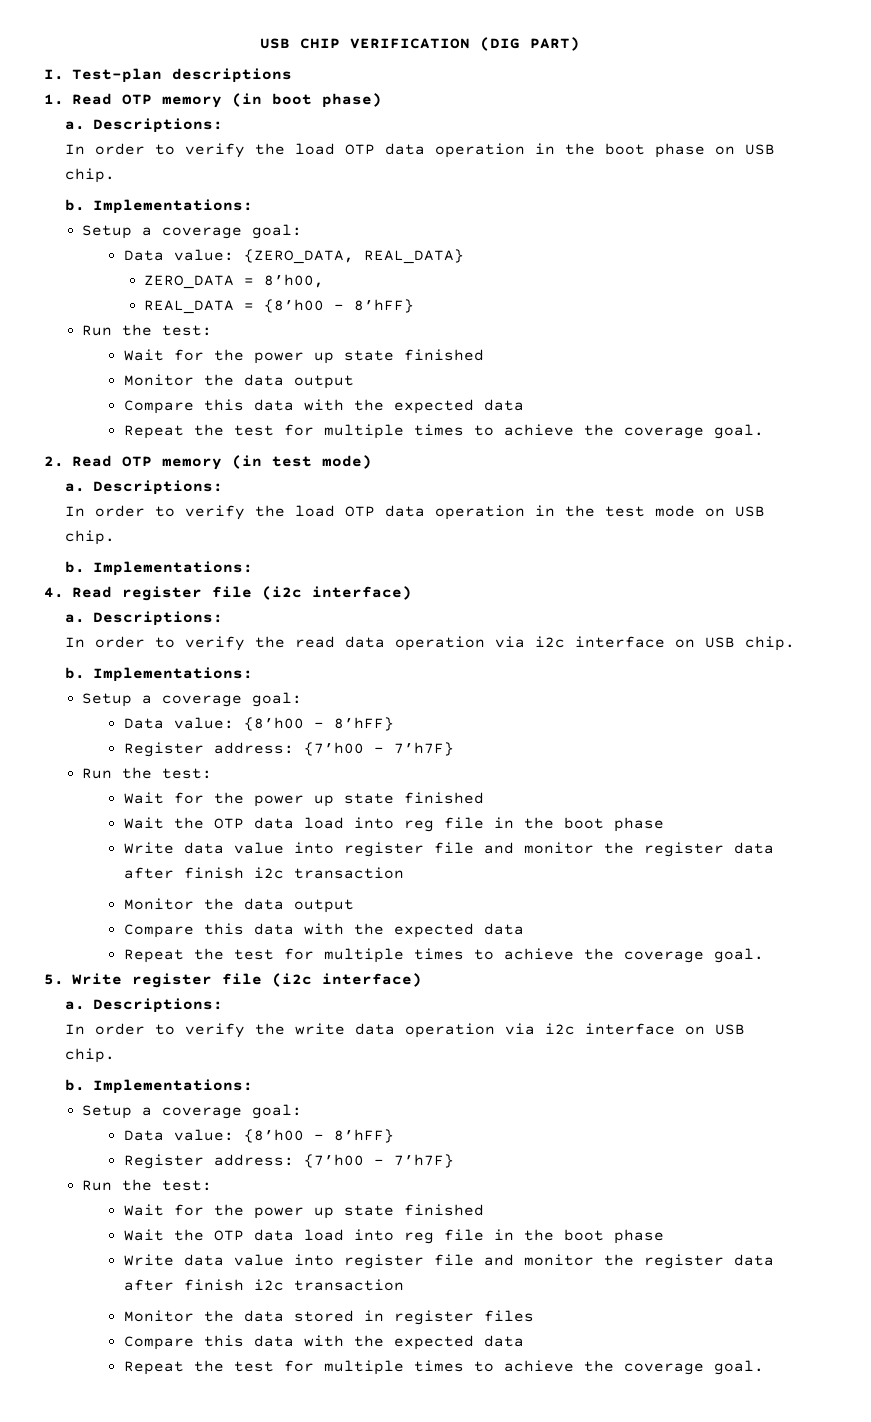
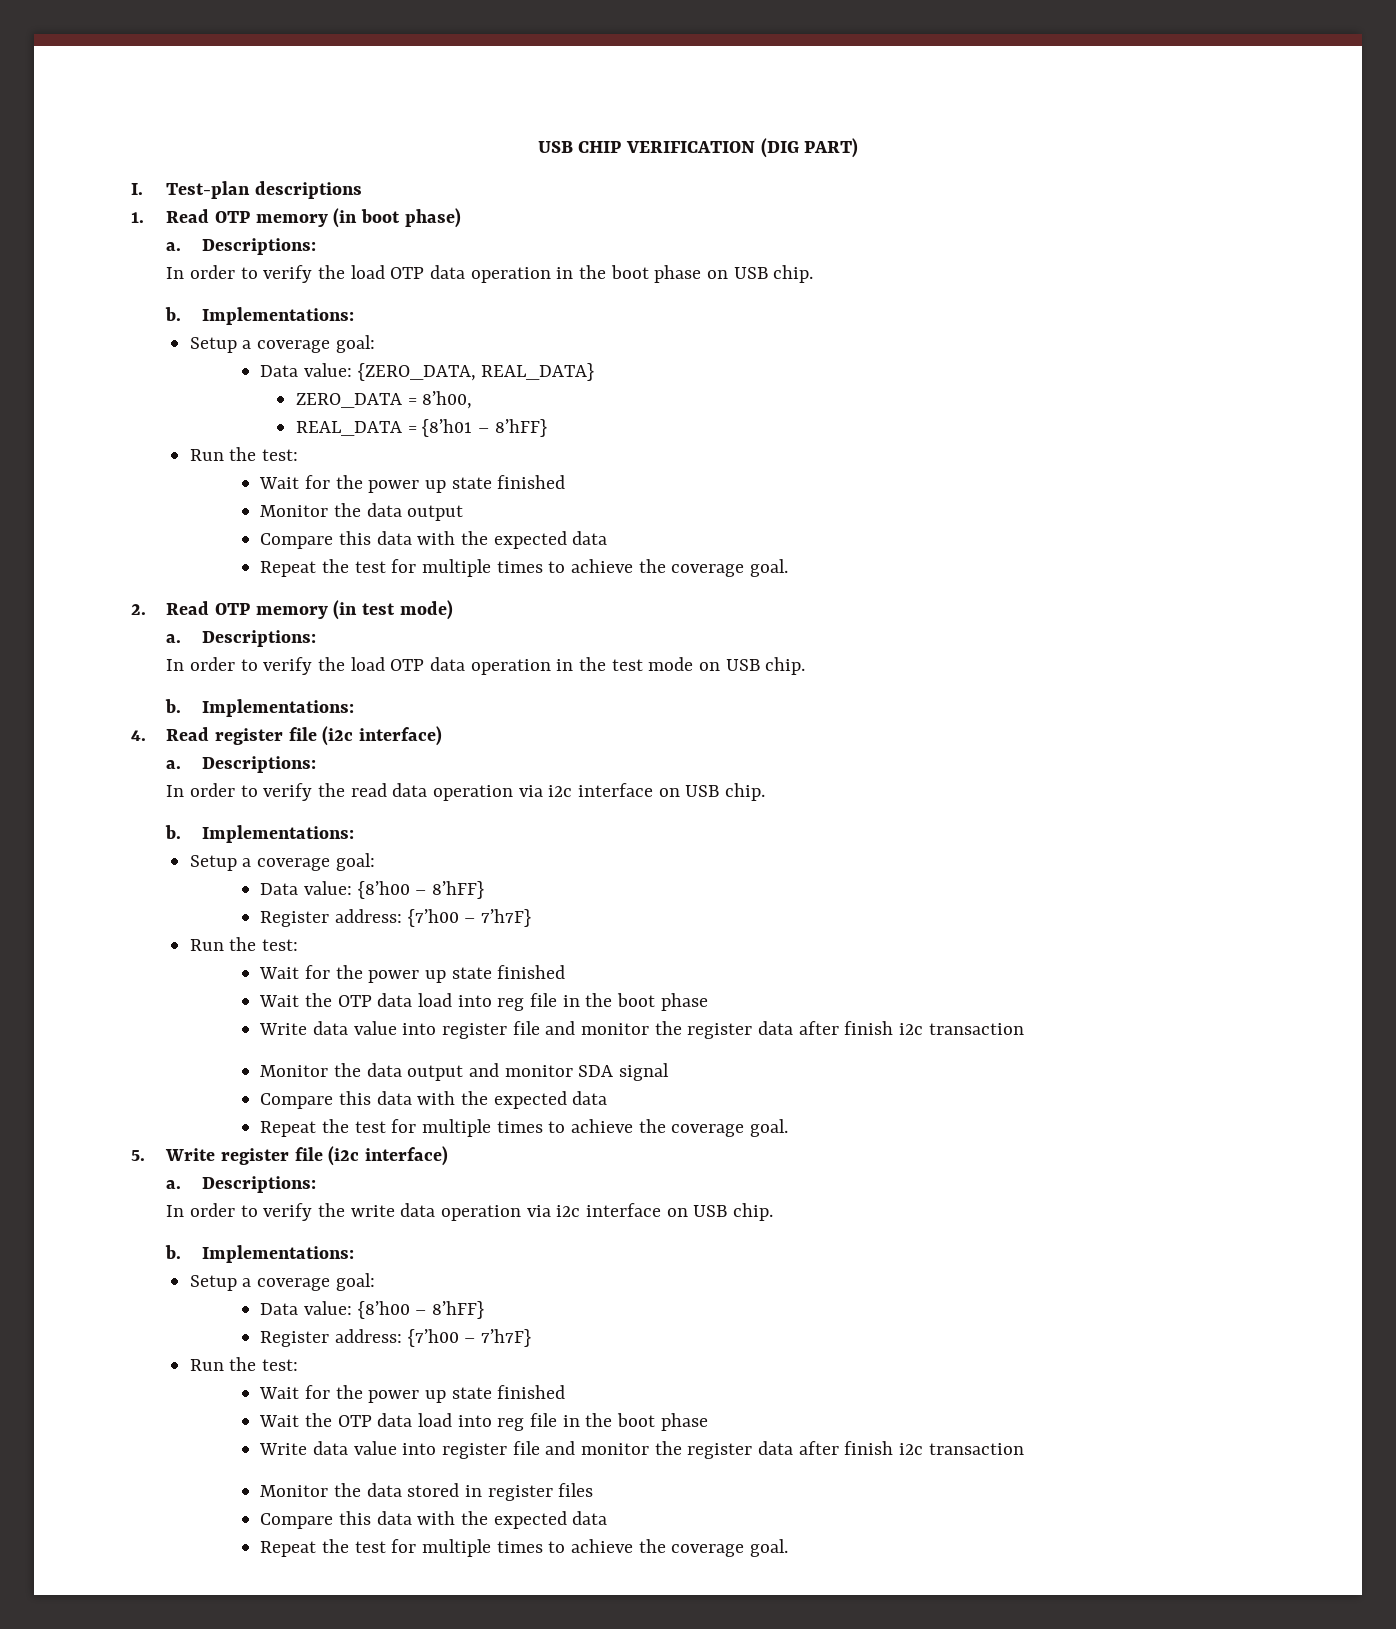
[264,299,325,313] {8’h00 -> [422,419,473,437] {8’h01
(354, 906) none -> [469,1063,670,1081] and monitor SDA signal

